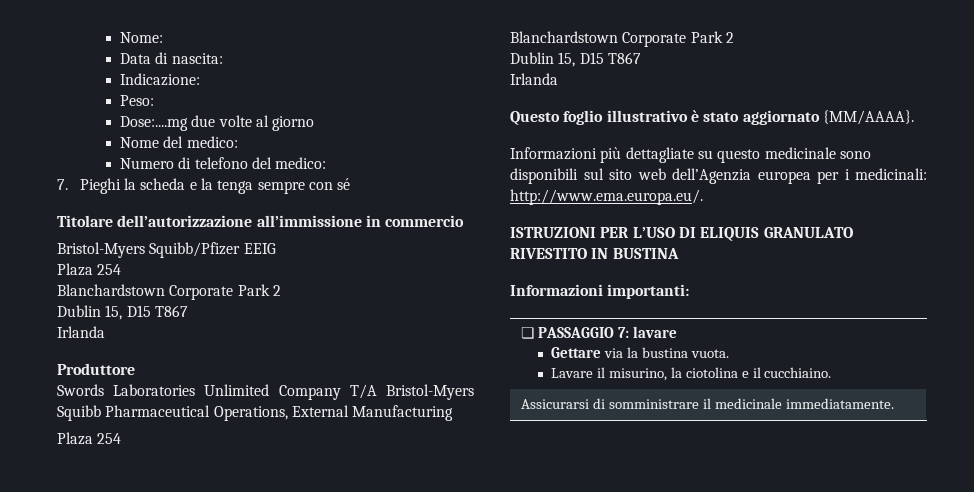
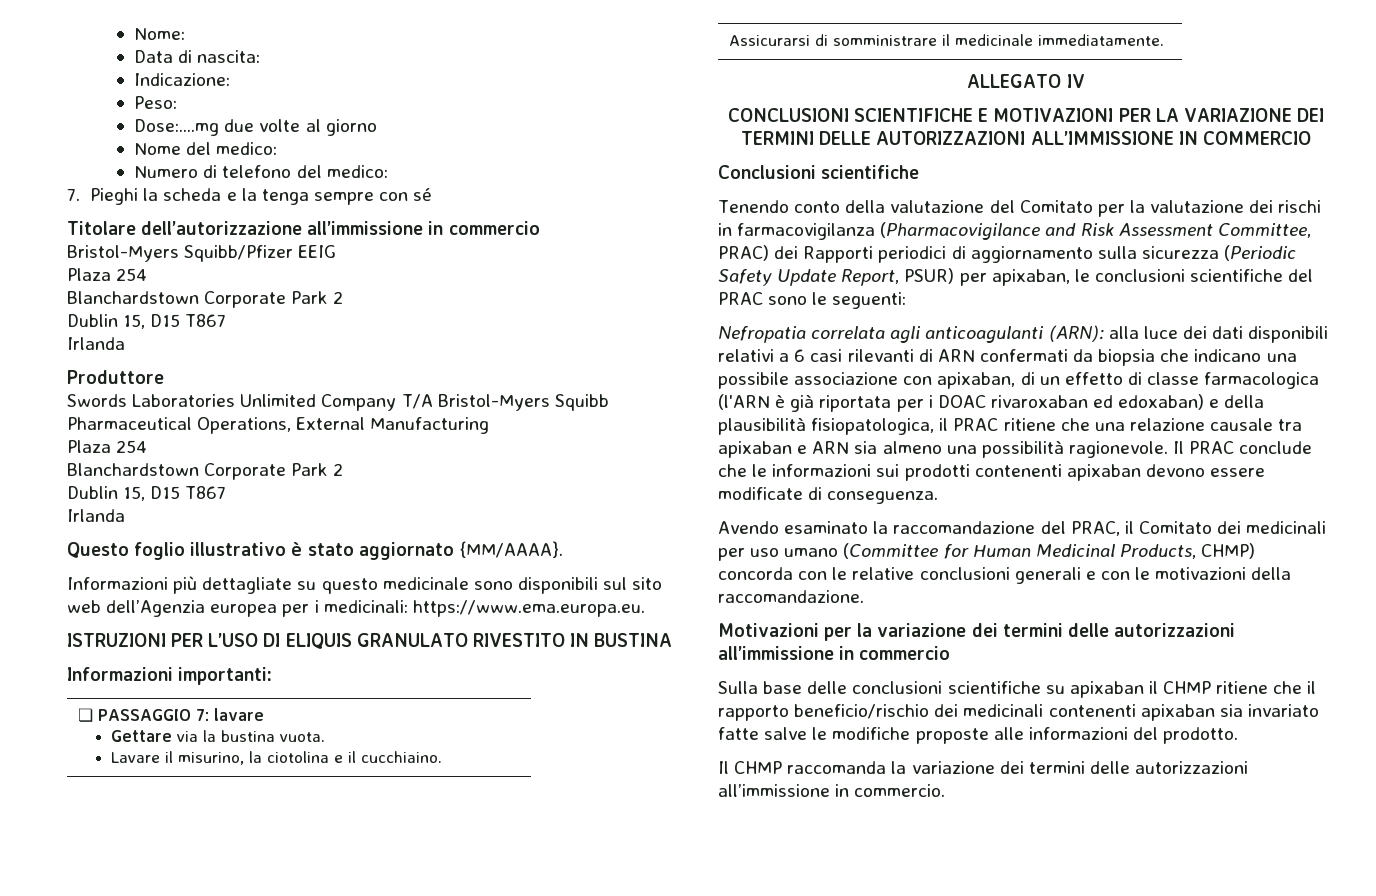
[510,189,703,205] http://www.ema.europa.eu/. -> [412,600,645,617] https://www.ema.europa.eu.
(895, 403) none -> [967,74,1085,88] [728,108,1324,122] [741,131,1311,145] [718,165,920,179] [718,200,1322,217] [718,222,1311,240] [718,245,1297,263] [718,268,1314,286] [718,292,907,309] [718,325,1329,343] [718,349,1297,366] [718,372,1320,389] [718,394,1265,412] [718,417,1303,435] [718,440,1313,458] [718,464,1266,481] [718,487,939,504] [718,521,1327,536] [718,543,1256,561] [718,567,1292,584] [718,590,864,603] [718,623,1235,641] [718,646,951,660] [718,681,1317,698] [718,704,1319,721] [718,727,1239,744] [718,761,1249,774] [718,784,946,797] // ALLEGATO IV // CONCLUSIONI SCIENTIFICHE E MOTIVAZIONI PER LA VARIAZIONE DEI TERMINI DELLE AUTORIZZAZIONI ALL’IMMISSIONE IN COMMERCIO // Conclusioni scientifiche // Tenendo conto della valutazione del Comitato per la valutazione dei rischi in farmacovigilanza (Pharmacovigilance and Risk Assessment Committee, PRAC) dei Rapporti periodici di aggiornamento sulla sicurezza (Periodic Safety Update Report, PSUR) per apixaban, le conclusioni scientifiche del PRAC sono le seguenti: // Nefropatia correlata agli anticoagulanti (ARN): alla luce dei dati disponibili relativi a 6 casi rilevanti di ARN confermati da biopsia che indicano una possibile associazione con apixaban, di un effetto di classe farmacologica (l'ARN è già riportata per i DOAC rivaroxaban ed edoxaban) e della plausibilità fisiopatologica, il PRAC ritiene che una relazione causale tra apixaban e ARN sia almeno una possibilità ragionevole. Il PRAC conclude che le informazioni sui prodotti contenenti apixaban devono essere modificate di conseguenza. // Avendo esaminato la raccomandazione del PRAC, il Comitato dei medicinali per uso umano (Committee for Human Medicinal Products, CHMP) concorda con le relative conclusioni generali e con le motivazioni della raccomandazione. // Motivazioni per la variazione dei termini delle autorizzazioni all’immissione in commercio // Sulla base delle conclusioni scientifiche su apixaban il CHMP ritiene che il rapporto beneficio/rischio dei medicinali contenenti apixaban sia invariato fatte salve le modifiche proposte alle informazioni del prodotto. // Il CHMP raccomanda la variazione dei termini delle autorizzazioni all’immissione in commercio.

